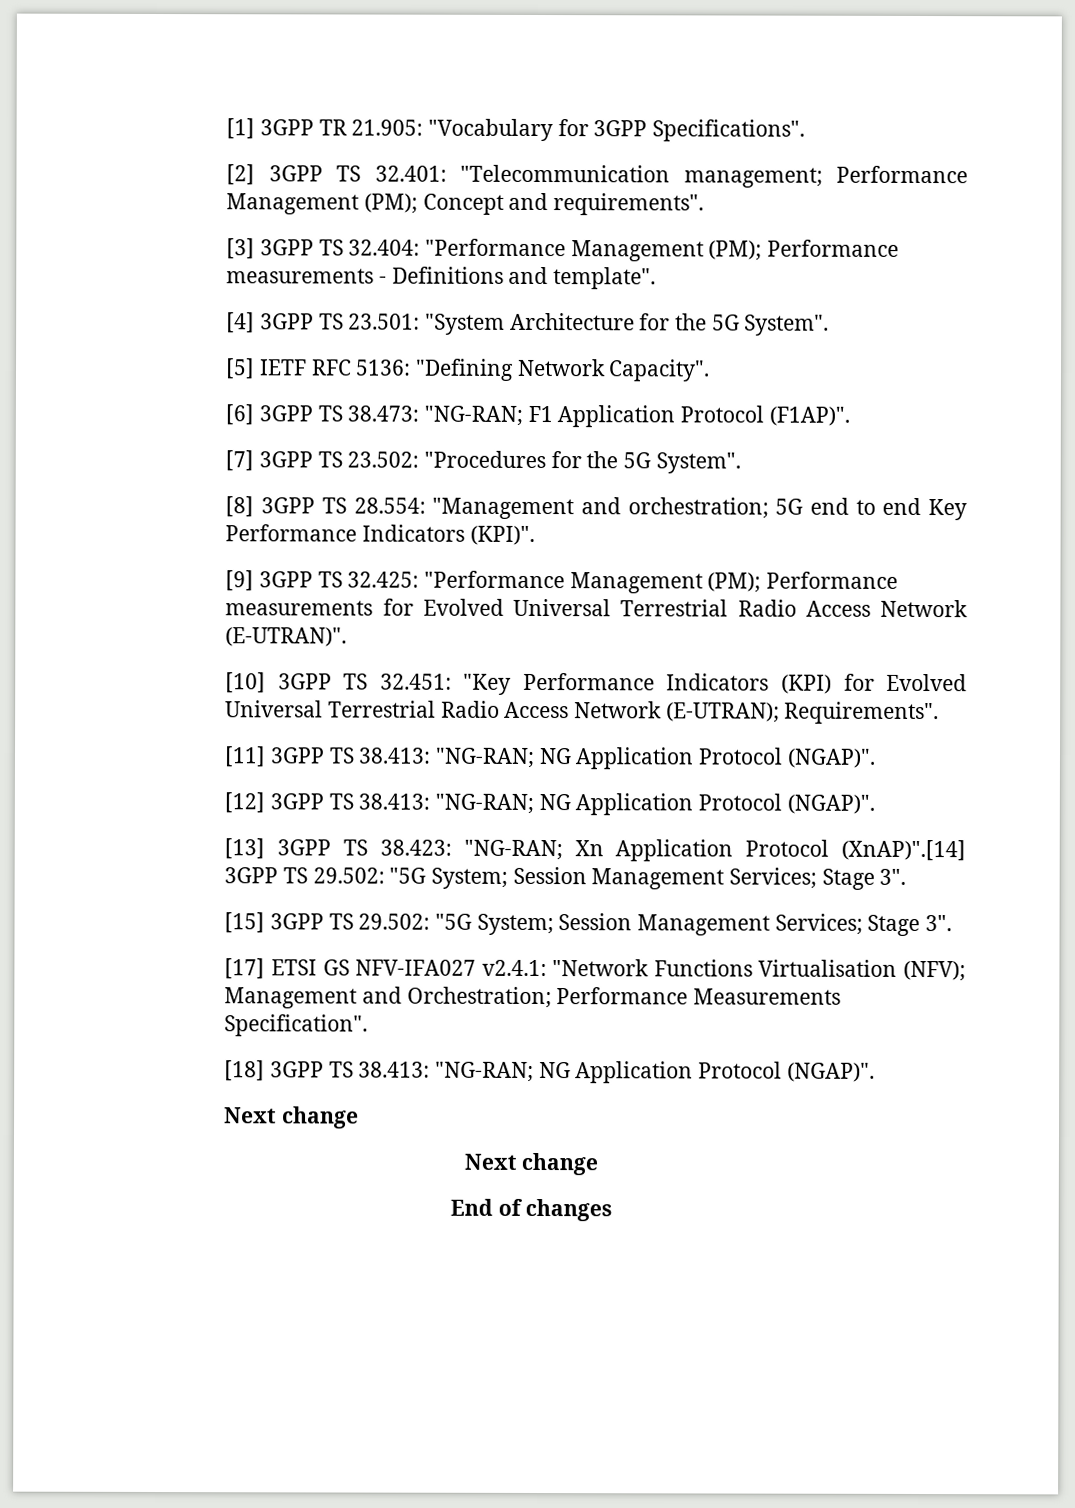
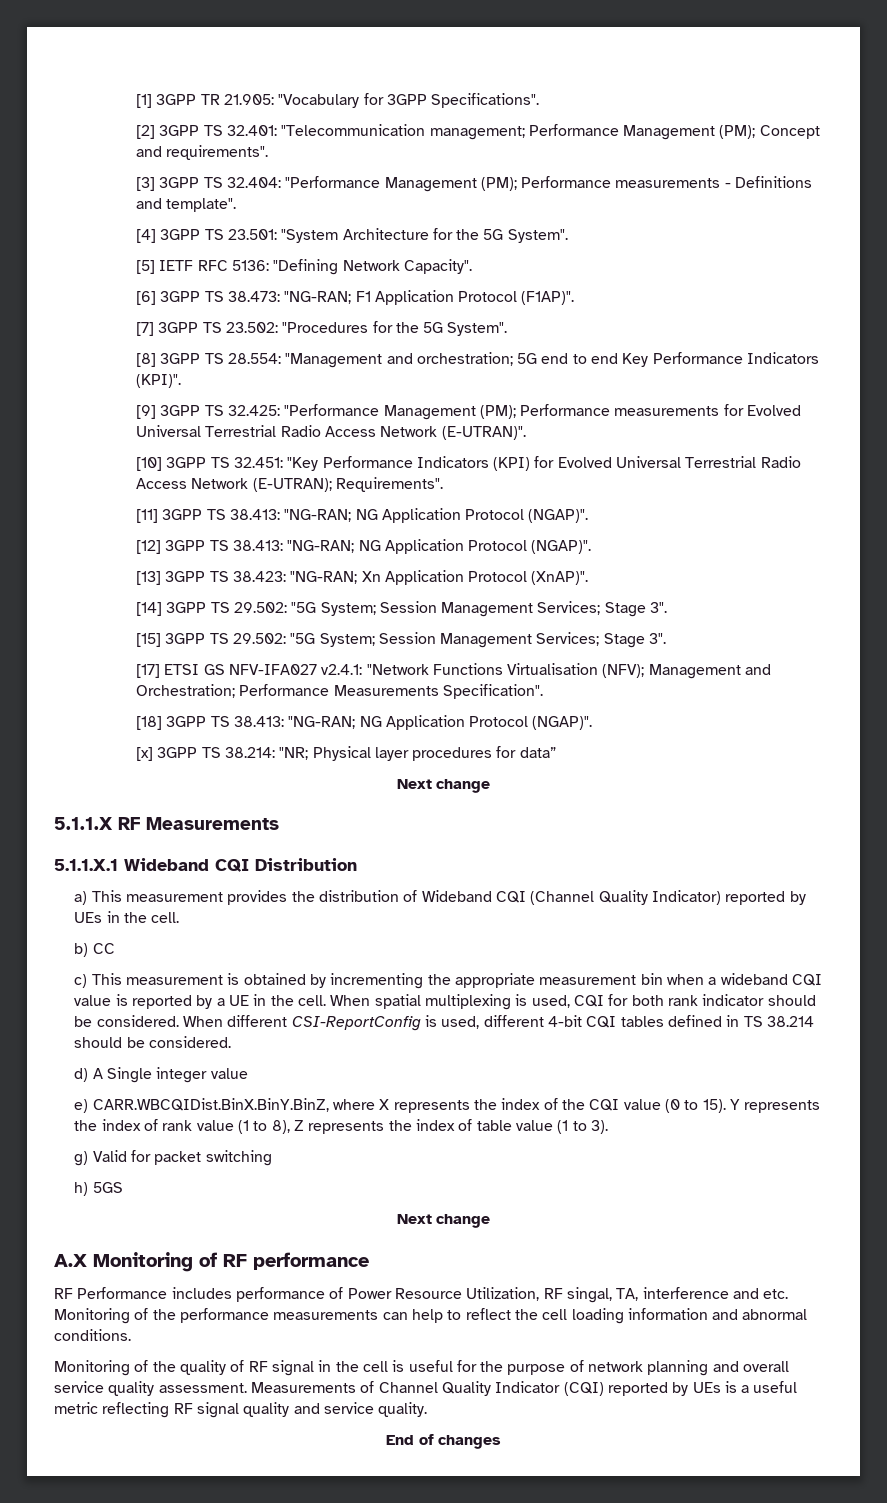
[841,839,966,862] (XnAP)".[14] -> [531,571,589,585] [135,602,162,616] (XnAP)". // [14]
[224,1106,360,1129] [463,1152,599,1176] Next change // Next change -> [135,746,556,761] [396,779,491,793] [54,817,279,830] [54,858,357,872] [74,890,806,905] [74,911,180,923] [74,943,115,957] [74,973,822,989] [74,994,816,1010] [74,1015,814,1031] [74,1036,232,1048] [74,1067,248,1083] [74,1098,821,1113] [74,1119,608,1134] [74,1150,272,1166] [74,1182,123,1196] [396,1214,491,1228] [54,1252,369,1272] [54,1287,789,1303] [54,1308,808,1324] [54,1329,131,1341] [54,1360,790,1376] [54,1381,798,1396] [54,1402,428,1418] [x] 3GPP TS 38.214: "NR; Physical layer procedures for data” // Next change // 5.1.1.X RF Measurements // 5.1.1.X.1 Wideband CQI Distribution // a) This measurement provides the distribution of Wideband CQI (Channel Quality Indicator) reported by UEs in the cell. // b) CC // c) This measurement is obtained by incrementing the appropriate measurement bin when a wideband CQI value is reported by a UE in the cell. When spatial multiplexing is used, CQI for both rank indicator should be considered. When different CSI-ReportConfig is used, different 4-bit CQI tables defined in TS 38.214 should be considered. // d) A Single integer value // e) CARR.WBCQIDist.BinX.BinY.BinZ, where X represents the index of the CQI value (0 to 15). Y represents the index of rank value (1 to 8), Z represents the index of table value (1 to 3). // g) Valid for packet switching // h) 5GS // Next change // A.X Monitoring of RF performance // RF Performance includes performance of Power Resource Utilization, RF singal, TA, interference and etc. Monitoring of the performance measurements can help to reflect the cell loading information and abnormal conditions. // Monitoring of the quality of RF signal in the cell is useful for the purpose of network planning and overall service quality assessment. Measurements of Channel Quality Indicator (CQI) reported by UEs is a useful metric reflecting RF signal quality and service quality.

